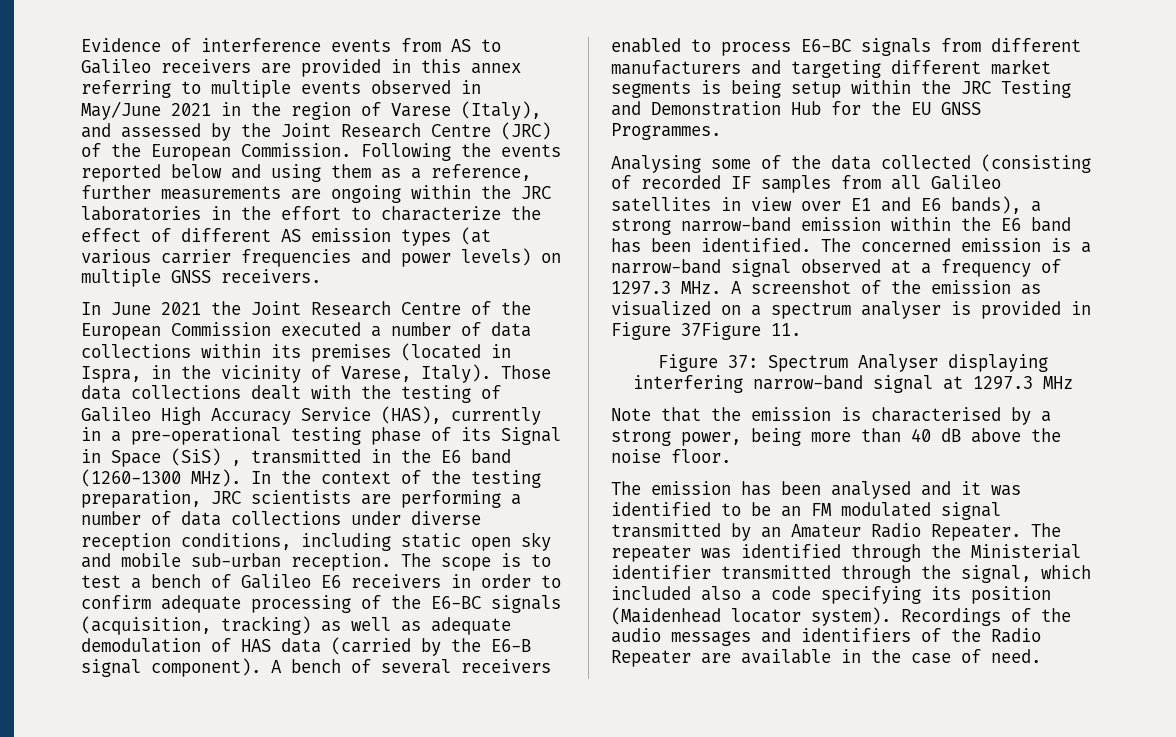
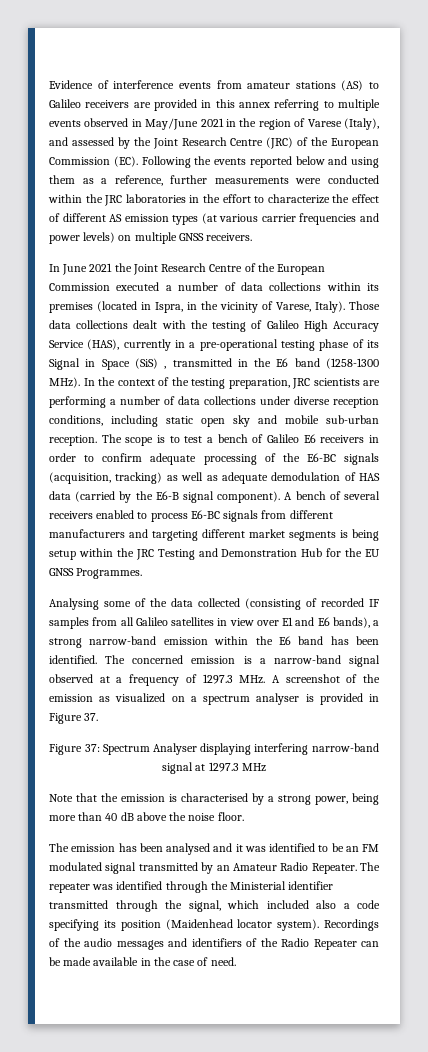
[451,39,471,52] AS -> [247,80,364,91] amateur stations (AS)
[241,143,351,157] Commission. -> [49,156,138,167] Commission (EC).
[291,185,401,203] are ongoing -> [295,175,379,184] were conducted
[81,469,181,487] (1260-1300 -> [326,358,380,369] (1258-1300
[681,322,801,340] 37Figure 11. -> [84,713,99,721] 37.
[701,653,731,664] are -> [361,941,379,947] [49,957,92,966] can be made

